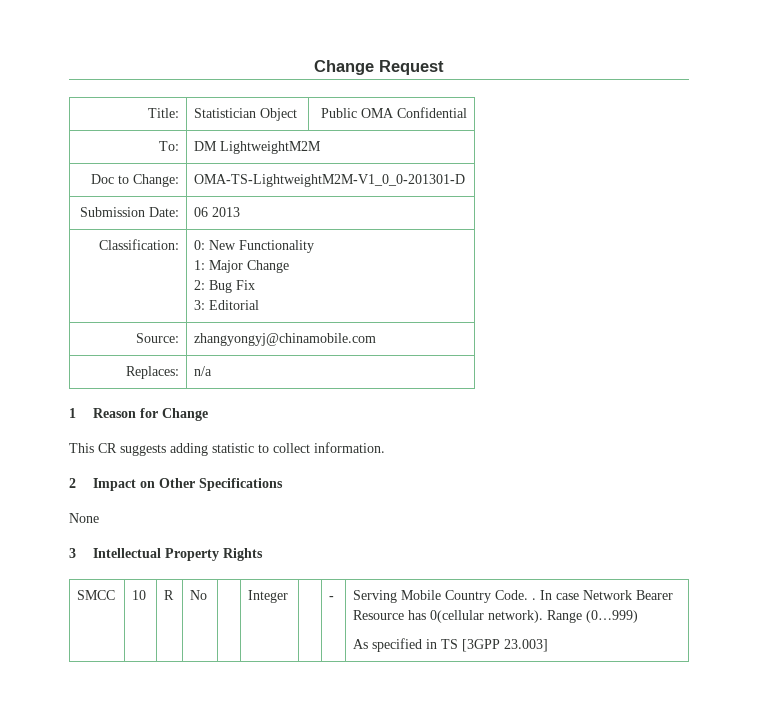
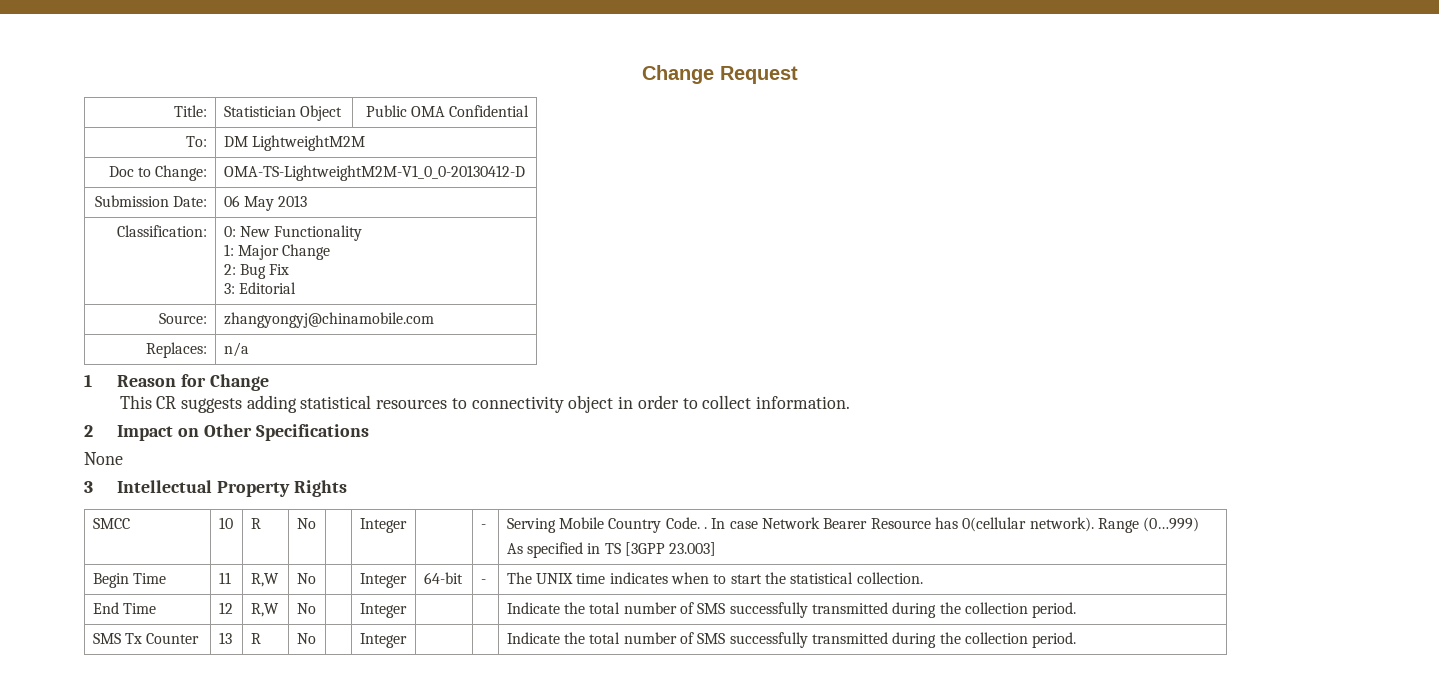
[194,174,466,187] OMA-TS-LightweightM2M-V1_0_0-201301-D -> [223,165,525,181] OMA-TS-LightweightM2M-V1_0_0-20130412-D
(209, 212) none -> [243,196,274,211] May
[212,443,254,453] statistic -> [300,395,679,413] statistical resources to connectivity object in order
(549, 645) none -> [92,573,166,588] [218,572,231,584] [250,573,279,587] [296,573,316,584] [359,573,407,588] [423,572,463,584] [480,579,486,584] [506,572,923,584] [92,602,156,614] [218,602,233,614] [250,603,279,617] [296,603,316,614] [359,603,407,618] [506,602,1077,618] [92,633,200,644] [218,632,232,644] [250,633,261,644] [296,633,316,644] [359,633,407,648] [506,632,1077,648] // Begin Time | 11 | R,W | No | | Integer | 64-bit | - | The UNIX time indicates when to start the statistical collection. // End Time | 12 | R,W | No | | Integer | | | Indicate the total number of SMS successfully transmitted during the collection period. // SMS Tx Counter | 13 | R | No | | Integer | | | Indicate the total number of SMS successfully transmitted during the collection period.

